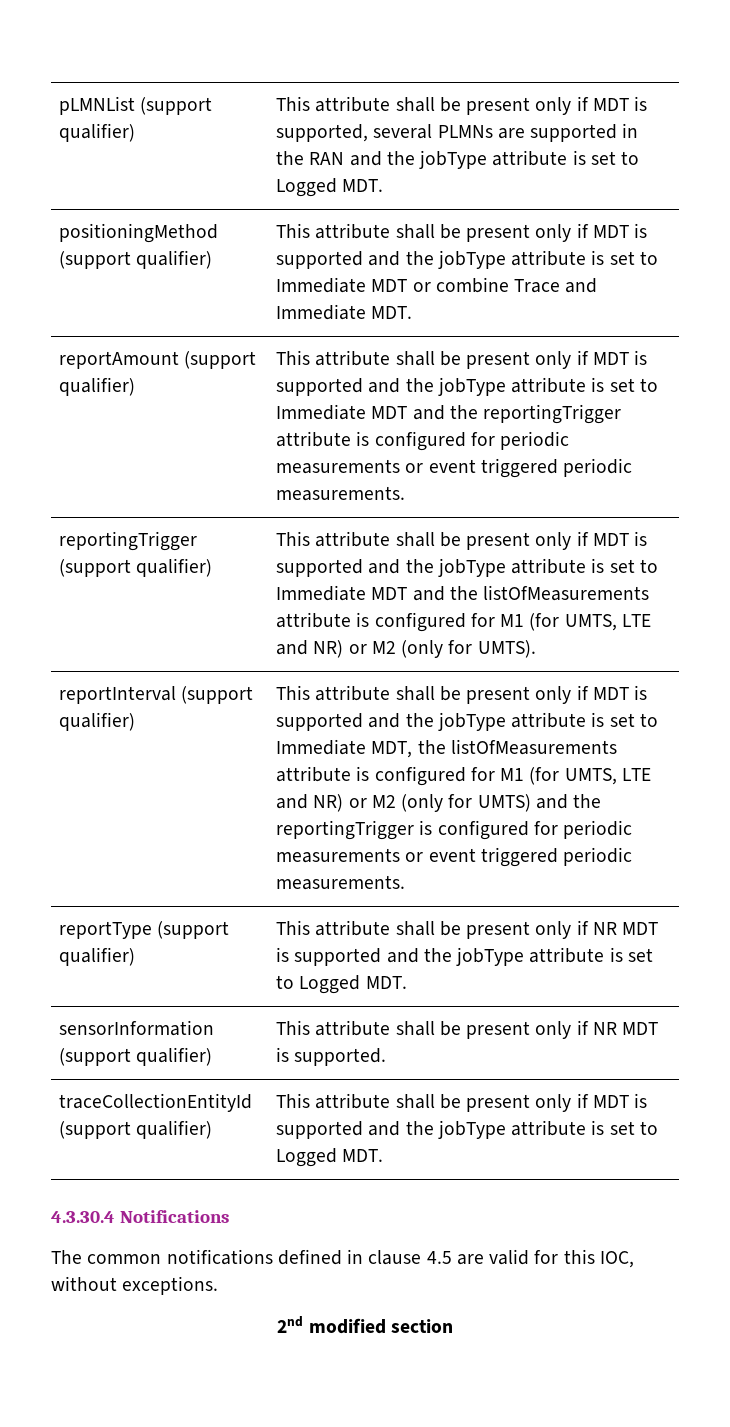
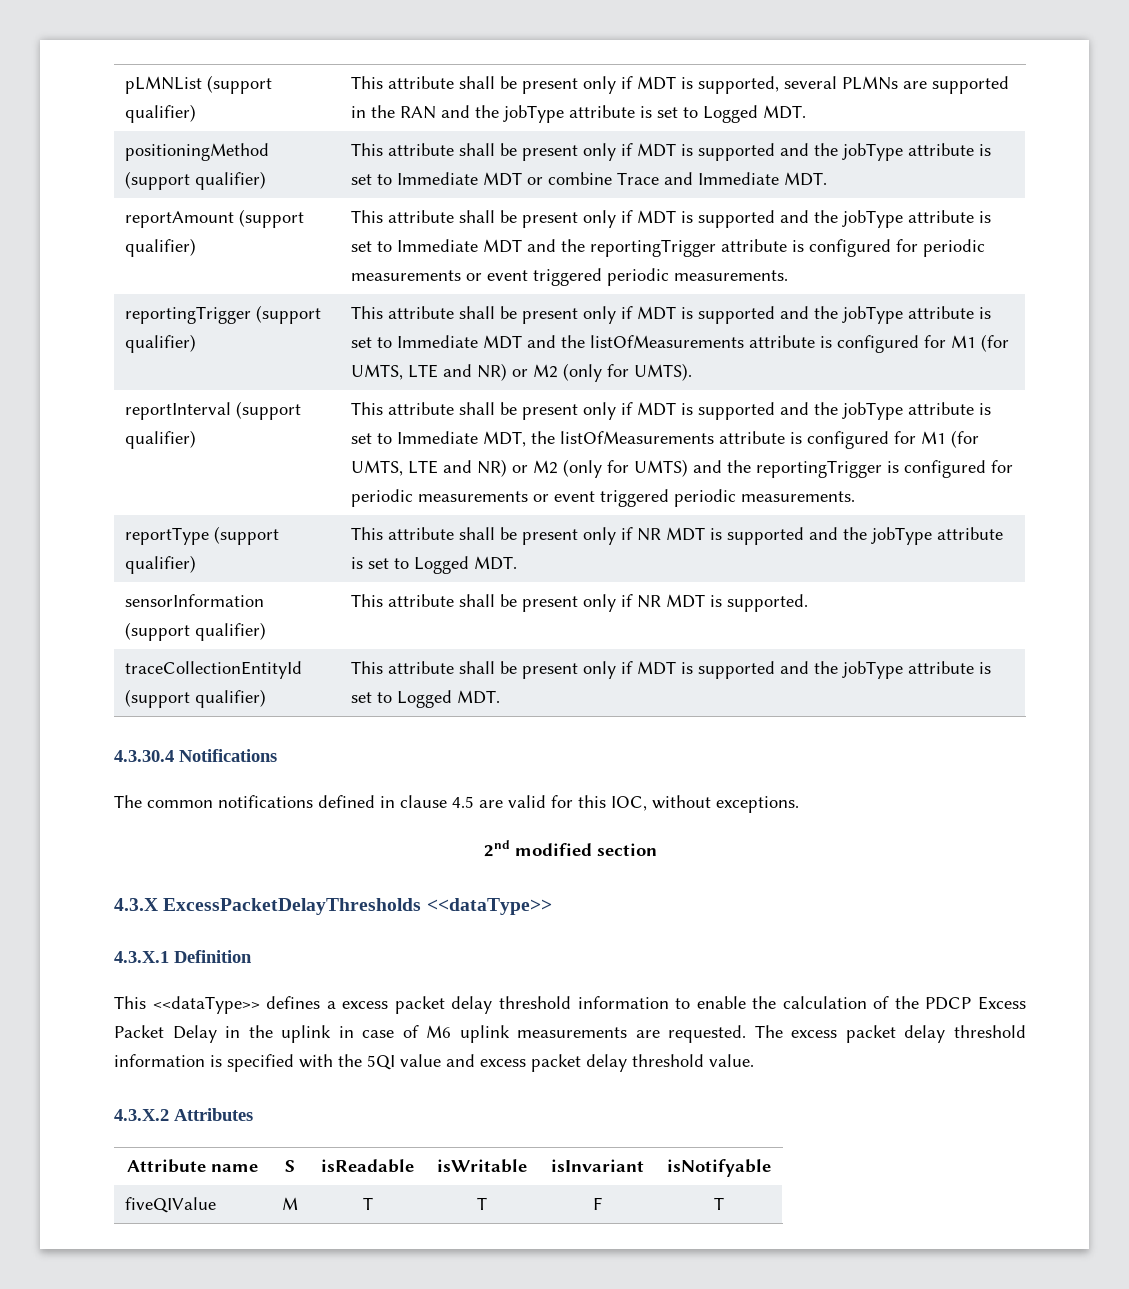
(453, 1326) none -> [114,898,552,915] [114,950,252,963] [114,996,1026,1014] [114,1025,1026,1043] [114,1054,754,1072] [114,1108,253,1121] [126,1159,258,1173] [284,1160,295,1172] [321,1159,414,1173] [437,1159,527,1173] [550,1159,644,1172] [667,1159,771,1177] [125,1197,217,1213] [281,1197,298,1210] [362,1197,373,1210] [477,1197,487,1210] [592,1197,602,1210] [714,1197,724,1210] // 4.3.X ExcessPacketDelayThresholds <<dataType>> // 4.3.X.1 Definition // This <<dataType>> defines a excess packet delay threshold information to enable the calculation of the PDCP Excess Packet Delay in the uplink in case of M6 uplink measurements are requested. The excess packet delay threshold information is specified with the 5QI value and excess packet delay threshold value. // 4.3.X.2 Attributes // Attribute name | S | isReadable | isWritable | isInvariant | isNotifyable // fiveQIValue | M | T | T | F | T

